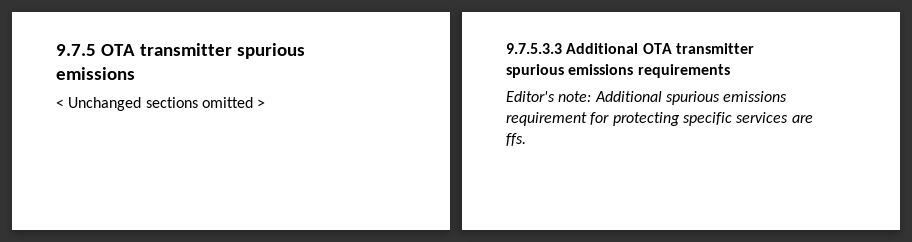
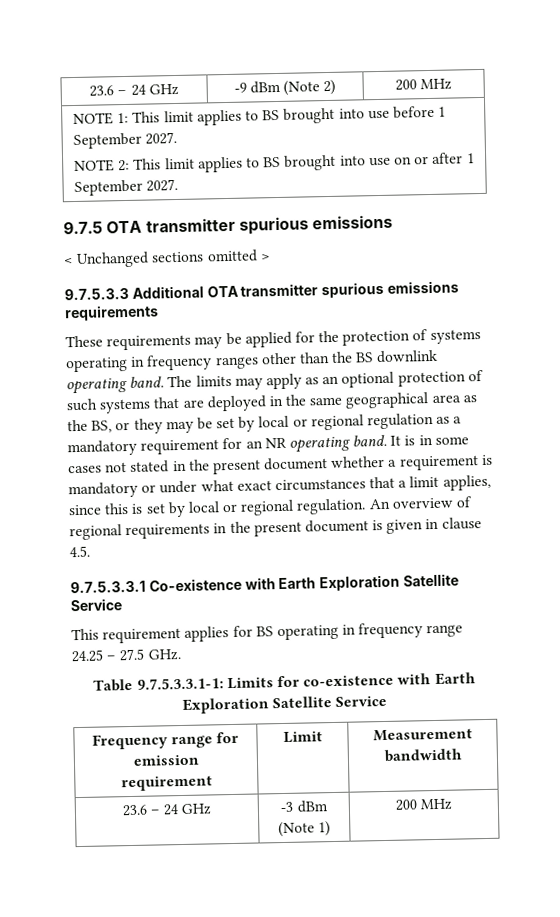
(56, 50) none -> [89,83,179,97] [233,79,337,96] [394,78,453,91] [73,105,447,126] [73,131,178,150] [74,152,475,173] [74,178,179,196] 23.6 – 24 GHz | -9 dBm (Note 2) | 200 MHz // NOTE 1: This limit applies to BS brought into use before 1 September 2027. // NOTE 2: This limit applies to BS brought into use on or after 1 September 2027. //
[506,91,788,105] [506,112,813,126] [506,133,526,146] Editor's note: Additional spurious emissions requirement for protecting specific services are ffs. -> [65,329,481,351] [65,349,439,373] [66,369,484,395] [66,392,477,414] [67,412,463,434] [67,434,469,457] [68,454,493,475] [68,474,491,499] [68,496,473,518] [69,517,482,541] [69,545,90,558] [70,573,459,594] [70,598,122,612] [71,622,464,644] [71,648,181,663] [93,672,476,692] [181,695,388,714] [91,731,240,750] [132,754,200,766] [120,775,213,792] [282,731,323,744] [372,728,473,742] [383,748,462,763] [121,803,213,817] [280,800,328,813] [277,821,332,838] [394,798,453,811] These requirements may be applied for the protection of systems operating in frequency ranges other than the BS downlink operating band. The limits may apply as an optional protection of such systems that are deployed in the same geographical area as the BS, or they may be set by local or regional regulation as a mandatory requirement for an NR operating band. It is in some cases not stated in the present document whether a requirement is mandatory or under what exact circumstances that a limit applies, since this is set by local or regional regulation. An overview of regional requirements in the present document is given in clause 4.5. // 9.7.5.3.3.1 Co-existence with Earth Exploration Satellite Service // This requirement applies for BS operating in frequency range 24.25 – 27.5 GHz. // Table 9.7.5.3.3.1-1: Limits for co-existence with Earth Exploration Satellite Service // Frequency range for emission requirement | Limit | Measurement bandwidth // 23.6 – 24 GHz | -3 dBm (Note 1) | 200 MHz

